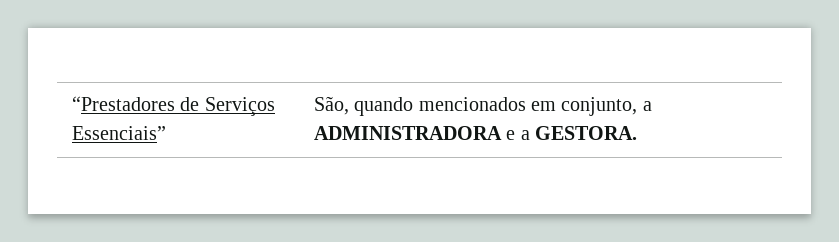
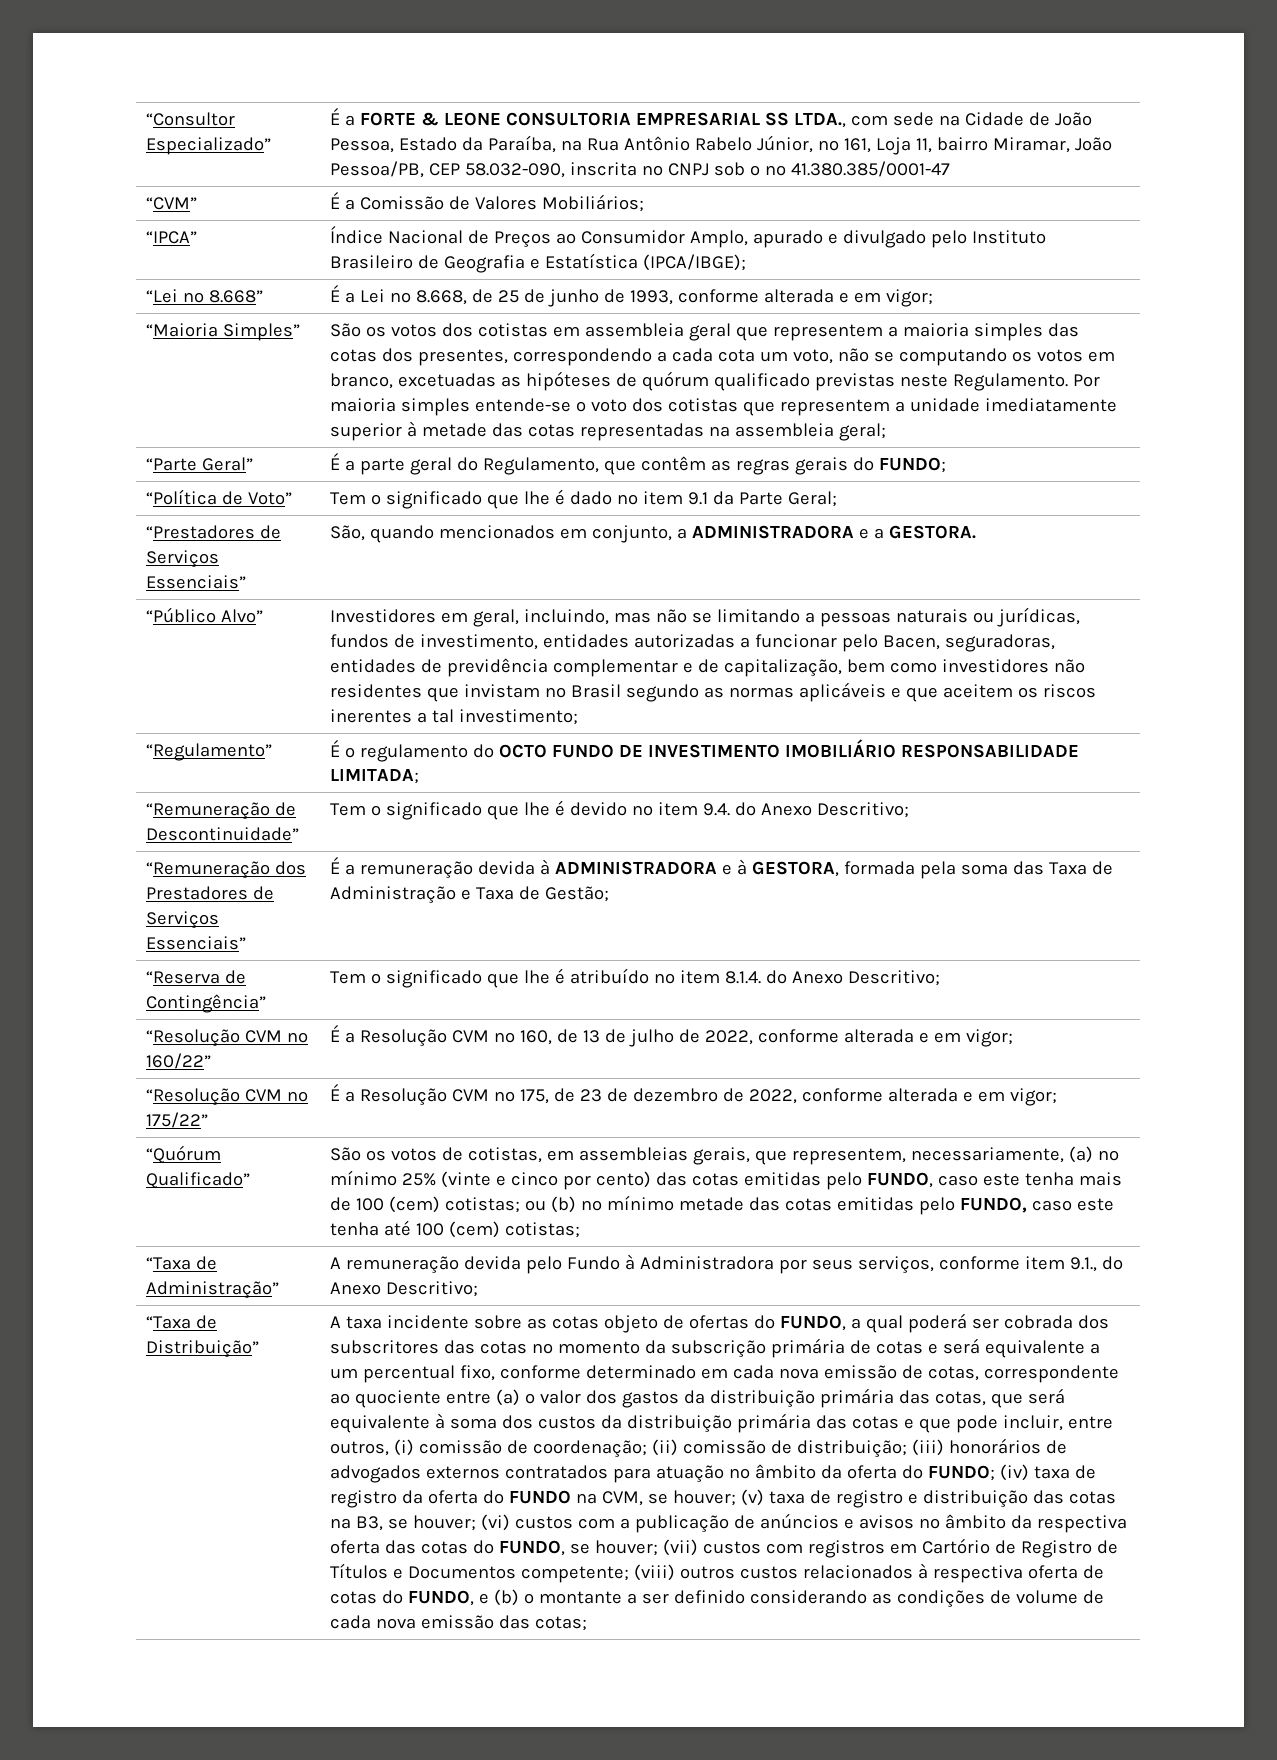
(71, 103) none -> [146,112,236,126] [146,137,272,155] [330,108,1093,128] [330,135,1113,155] [330,161,951,178] [146,197,198,210] [330,192,645,212] [146,231,198,244] [330,226,1047,248] [330,253,747,273] [146,289,264,303] [330,285,934,307] [146,323,301,341] [330,323,1080,341] [330,348,1116,366] [330,371,1101,391] [330,398,1118,416] [330,421,887,441] [146,457,254,471] [330,453,947,475] [146,489,293,505] [330,489,838,509] “Consultor Especializado” | É a FORTE & LEONE CONSULTORIA EMPRESARIAL SS LTDA., com sede na Cidade de João Pessoa, Estado da Paraíba, na Rua Antônio Rabelo Júnior, nº 161, Loja 11, bairro Miramar, João Pessoa/PB, CEP 58.032-090, inscrita no CNPJ sob o nº 41.380.385/0001-47 // “CVM” | É a Comissão de Valores Mobiliários; // “IPCA” | Índice Nacional de Preços ao Consumidor Amplo, apurado e divulgado pelo Instituto Brasileiro de Geografia e Estatística (IPCA/IBGE); // “Lei nº 8.668” | É a Lei nº 8.668, de 25 de junho de 1993, conforme alterada e em vigor; // “Maioria Simples” | São os votos dos cotistas em assembleia geral que representem a maioria simples das cotas dos presentes, correspondendo a cada cota um voto, não se computando os votos em branco, excetuadas as hipóteses de quórum qualificado previstas neste Regulamento. Por maioria simples entende-se o voto dos cotistas que representem a unidade imediatamente superior à metade das cotas representadas na assembleia geral; // “Parte Geral” | É a parte geral do Regulamento, que contêm as regras gerais do FUNDO; // “Política de Voto” | Tem o significado que lhe é dado no item 9.1 da Parte Geral; //
(637, 133) none -> [146,607,264,623] [330,607,1081,627] [330,634,1056,652] [330,658,1086,677] [330,682,1097,702] [330,709,579,725] [146,743,273,761] [330,739,1080,762] [330,769,420,784] [146,802,297,820] [146,827,300,841] [330,800,910,820] [146,861,307,879] [146,886,275,900] [146,911,220,929] [146,936,247,950] [330,857,1114,879] [330,886,610,904] [146,970,247,984] [146,994,267,1013] [330,968,941,988] [146,1029,309,1047] [146,1053,212,1069] [330,1025,1014,1047] [146,1088,309,1106] [146,1112,209,1128] [330,1084,1058,1106] [146,1145,222,1164] [146,1172,251,1189] [330,1146,1120,1165] [330,1170,1123,1190] [330,1195,1115,1215] [330,1220,581,1238] [146,1256,218,1270] [146,1281,280,1299] [330,1254,1124,1274] [330,1281,479,1297] [146,1315,218,1329] [146,1340,260,1358] [330,1313,1110,1333] [330,1338,1101,1358] [330,1365,1120,1383] [330,1388,1066,1408] [330,1413,1114,1433] [330,1438,1068,1458] [330,1464,1097,1483] [330,1489,1117,1508] [330,1513,1128,1533] [330,1538,1119,1558] [330,1563,1105,1583] [330,1589,1105,1608] [330,1615,588,1631] // “Público Alvo” | Investidores em geral, incluindo, mas não se limitando a pessoas naturais ou jurídicas, fundos de investimento, entidades autorizadas a funcionar pelo Bacen, seguradoras, entidades de previdência complementar e de capitalização, bem como investidores não residentes que invistam no Brasil segundo as normas aplicáveis e que aceitem os riscos inerentes a tal investimento; // “Regulamento” | É o regulamento do OCTO FUNDO DE INVESTIMENTO IMOBILIÁRIO RESPONSABILIDADE LIMITADA; // “Remuneração de Descontinuidade” | Tem o significado que lhe é devido no item 9.4. do Anexo Descritivo; // “Remuneração dos Prestadores de Serviços Essenciais” | É a remuneração devida à ADMINISTRADORA e à GESTORA, formada pela soma das Taxa de Administração e Taxa de Gestão; // “Reserva de Contingência” | Tem o significado que lhe é atribuído no item 8.1.4. do Anexo Descritivo; // “Resolução CVM nº 160/22” | É a Resolução CVM nº 160, de 13 de julho de 2022, conforme alterada e em vigor; // “Resolução CVM nº 175/22” | É a Resolução CVM nº 175, de 23 de dezembro de 2022, conforme alterada e em vigor; // “Quórum Qualificado” | São os votos de cotistas, em assembleias gerais, que representem, necessariamente, (a) no mínimo 25% (vinte e cinco por cento) das cotas emitidas pelo FUNDO, caso este tenha mais de 100 (cem) cotistas; ou (b) no mínimo metade das cotas emitidas pelo FUNDO, caso este tenha até 100 (cem) cotistas; // “Taxa de Administração” | A remuneração devida pelo Fundo à Administradora por seus serviços, conforme item 9.1., do Anexo Descritivo; // “Taxa de Distribuição” | A taxa incidente sobre as cotas objeto de ofertas do FUNDO, a qual poderá ser cobrada dos subscritores das cotas no momento da subscrição primária de cotas e será equivalente a um percentual fixo, conforme determinado em cada nova emissão de cotas, correspondente ao quociente entre (a) o valor dos gastos da distribuição primária das cotas, que será equivalente à soma dos custos da distribuição primária das cotas e que pode incluir, entre outros, (i) comissão de coordenação; (ii) comissão de distribuição; (iii) honorários de advogados externos contratados para atuação no âmbito da oferta do FUNDO; (iv) taxa de registro da oferta do FUNDO na CVM, se houver; (v) taxa de registro e distribuição das cotas na B3, se houver; (vi) custos com a publicação de anúncios e avisos no âmbito da respectiva oferta das cotas do FUNDO, se houver; (vii) custos com registros em Cartório de Registro de Títulos e Documentos competente; (viii) outros custos relacionados à respectiva oferta de cotas do FUNDO, e (b) o montante a ser definido considerando as condições de volume de cada nova emissão das cotas;

